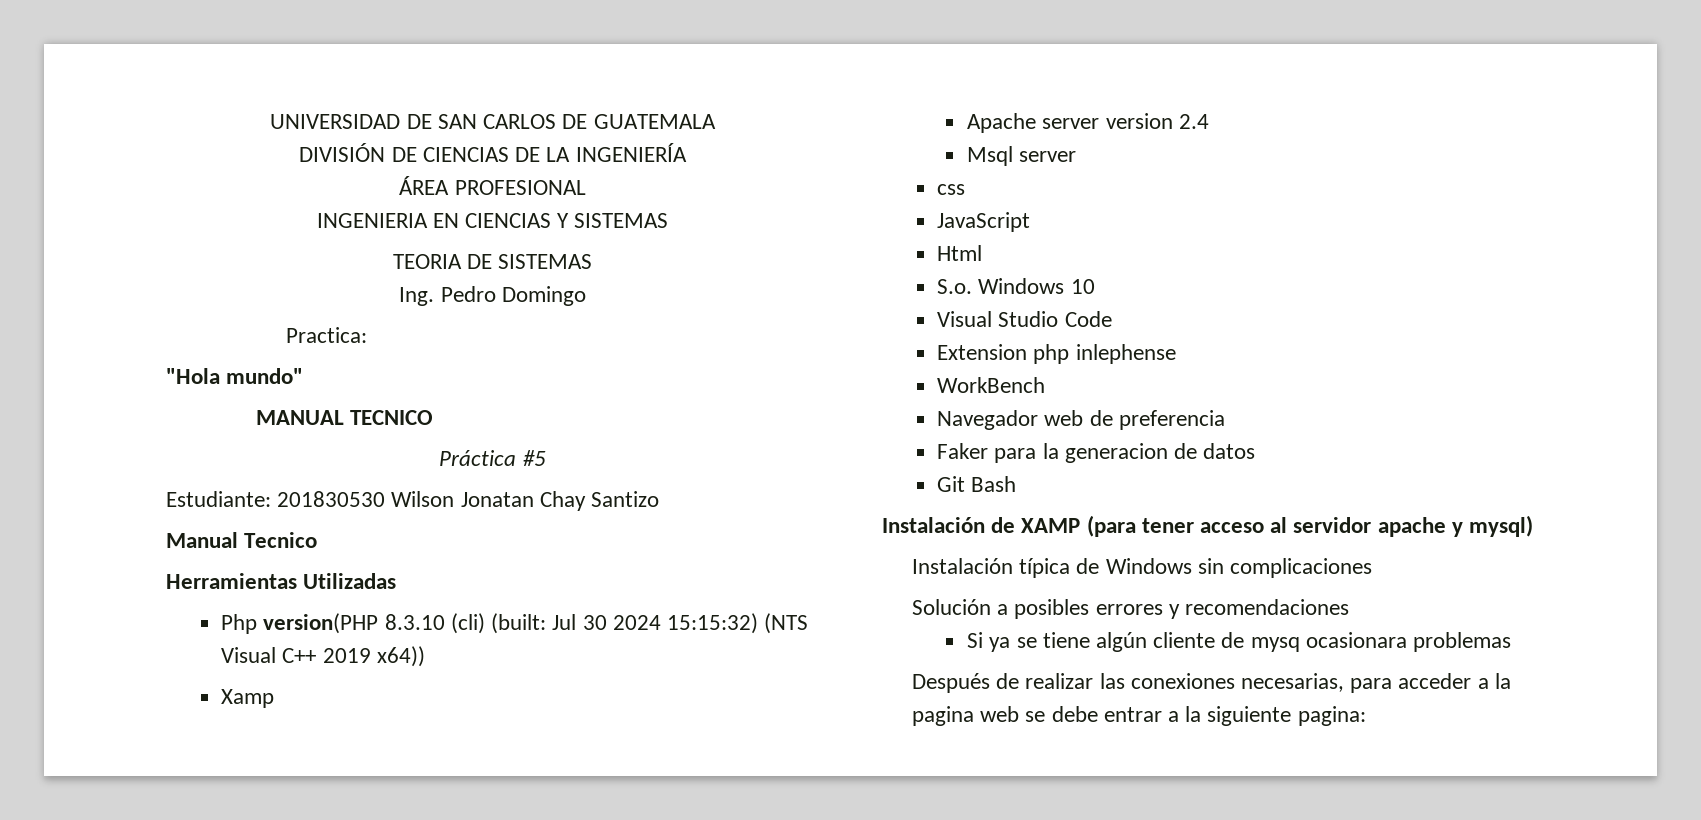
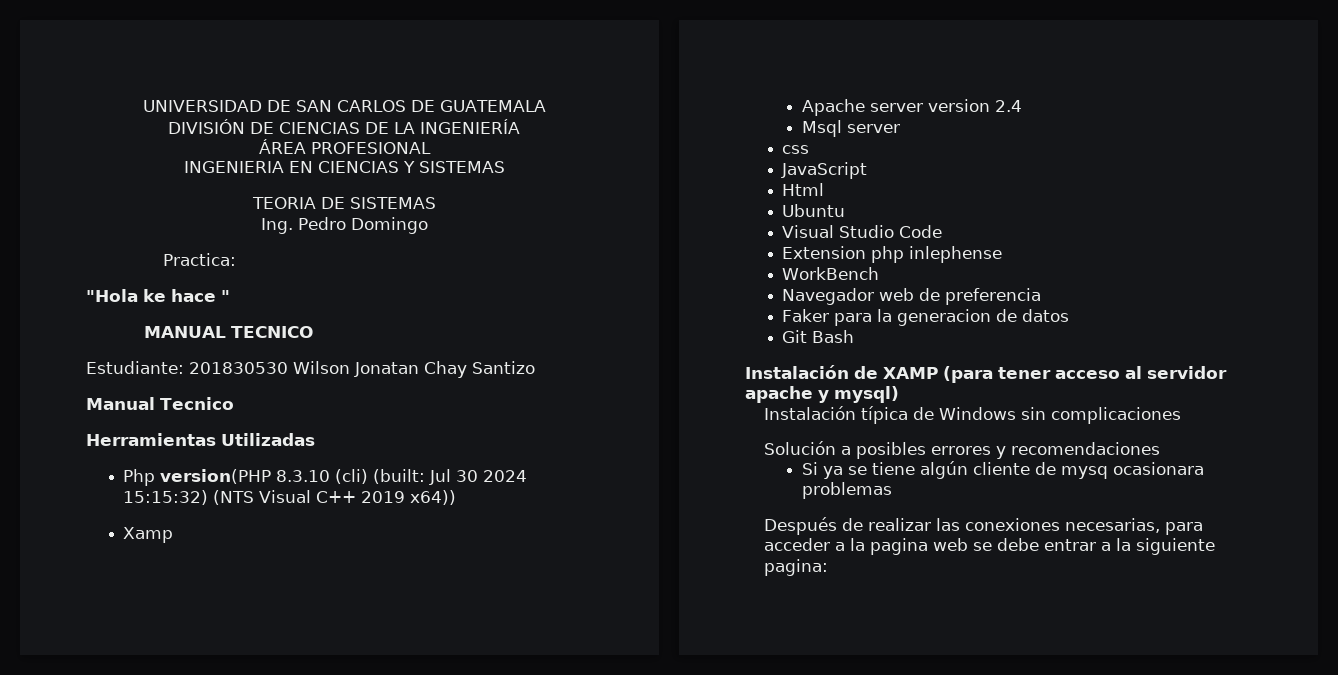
[226,368,304,384] mundo" -> [143,289,230,302] ke hace "
[439,450,546,466] // Práctica #5 -> (313, 332) none
[937,278,1095,294] S.o. Windows 10 -> [782,204,846,217] Ubuntu

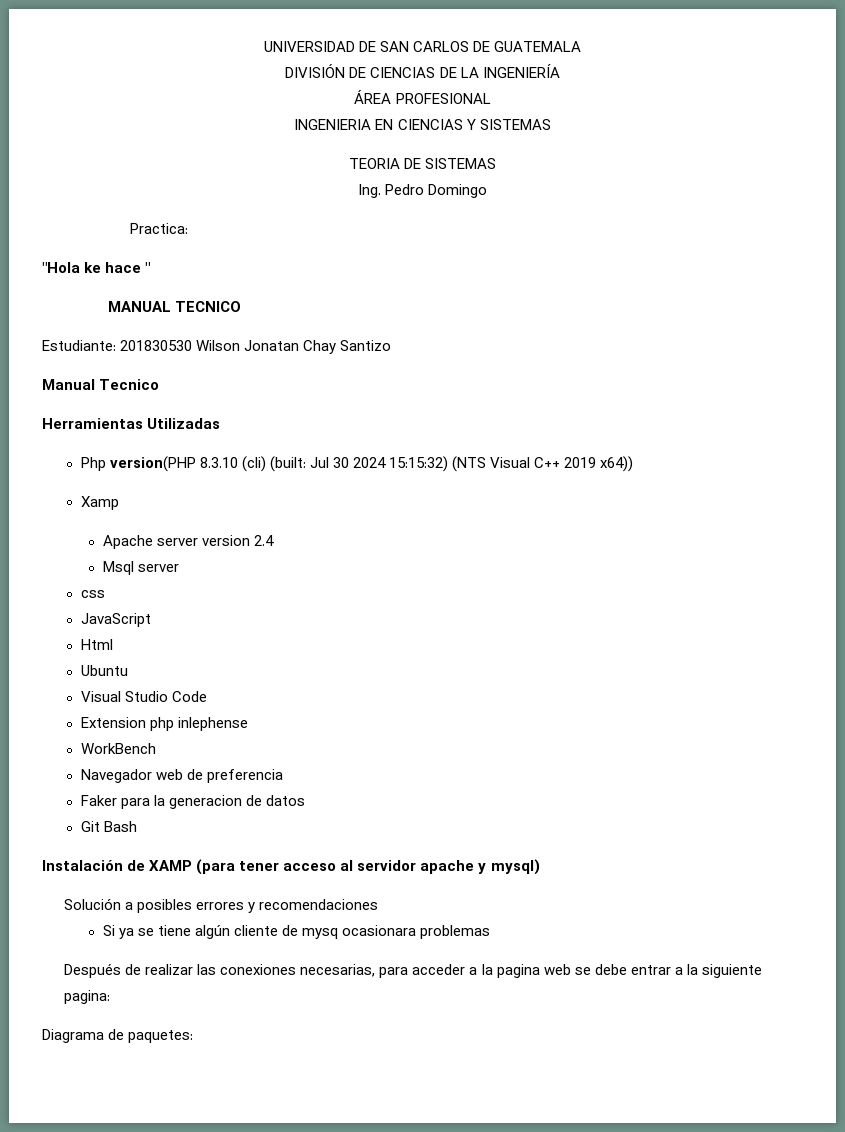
[764,406,1182,424] // Instalación típica de Windows sin complicaciones -> (540, 867) none
(829, 567) none -> [42,1029,194,1043] // Diagrama de paquetes:

